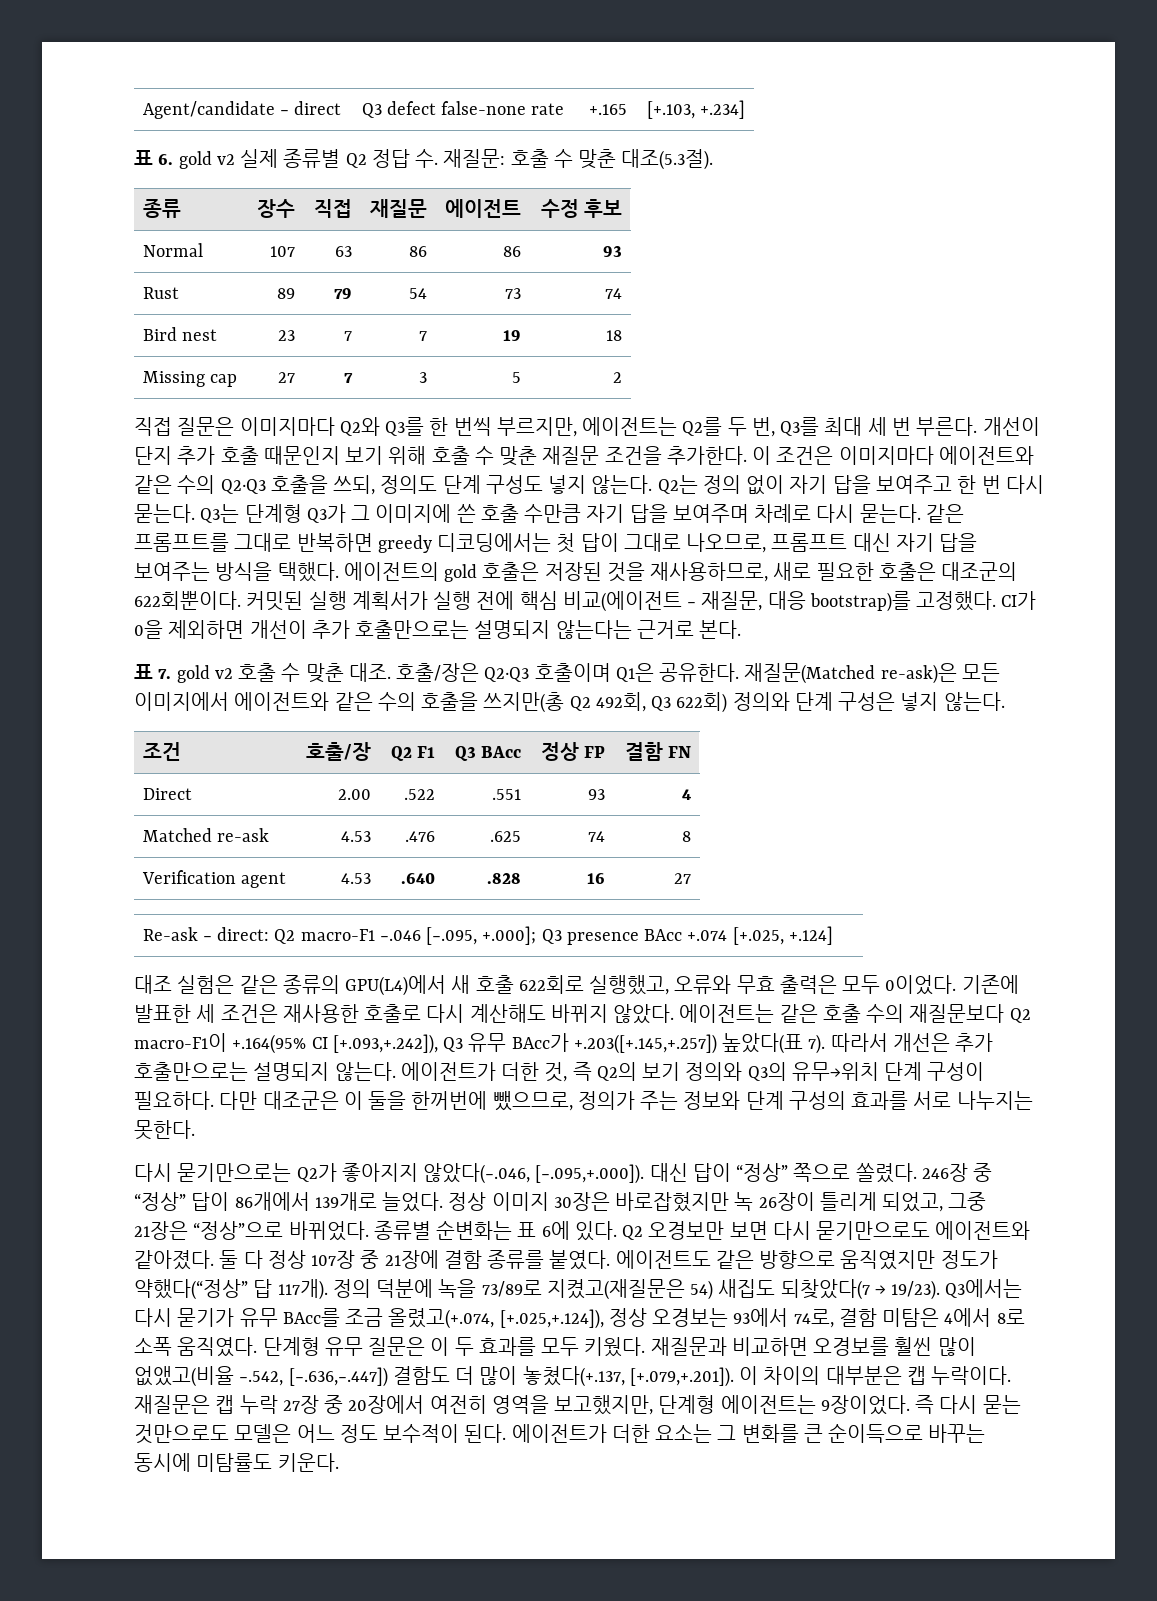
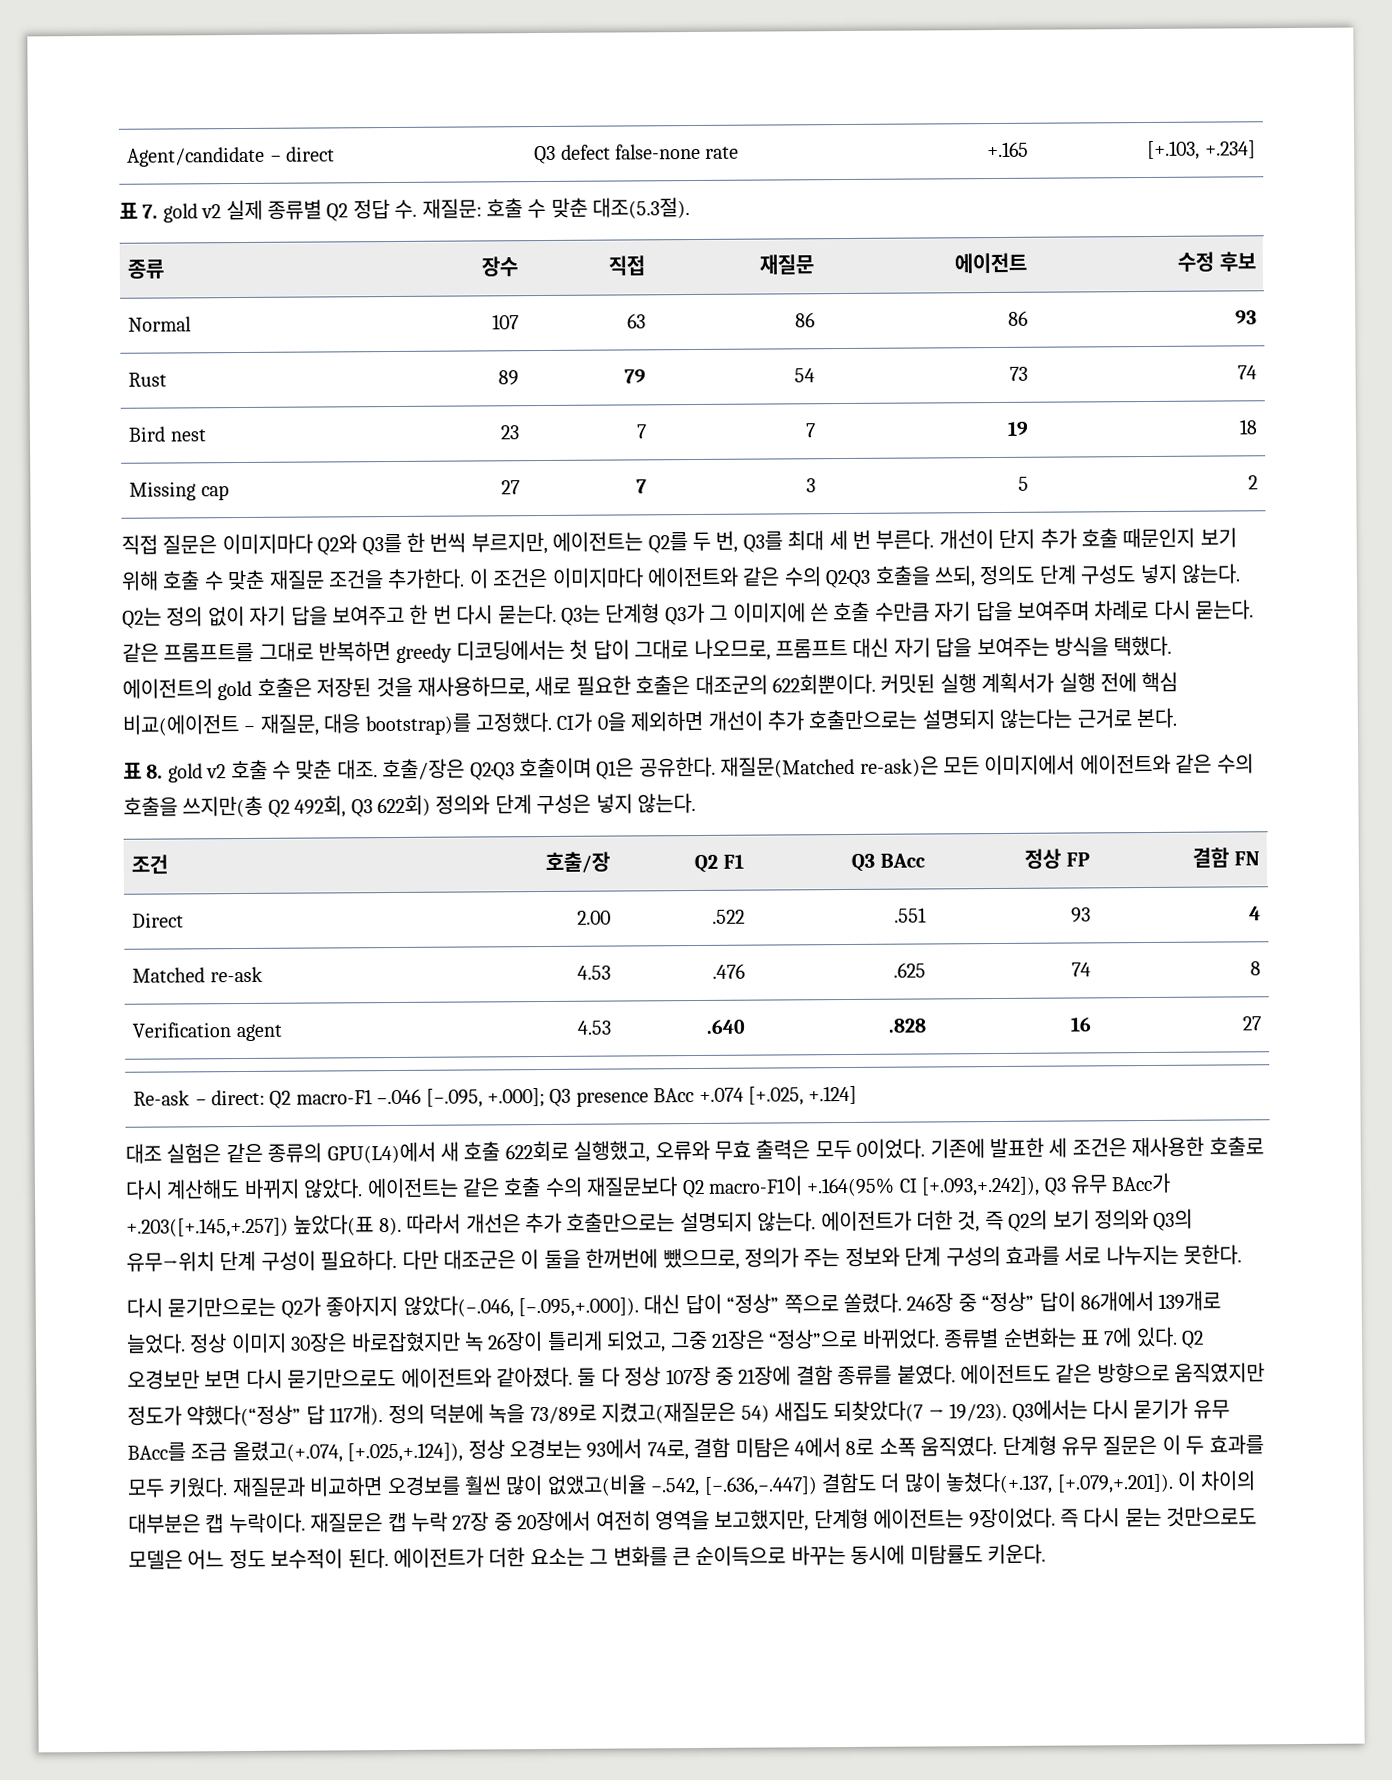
[158,154,174,165] 6. -> [142,204,159,219] 7.
[158,669,172,679] 7. -> [146,764,164,779] 8.
[808,1034,826,1054] 7). -> [378,1216,402,1236] 8).
[541,1221,570,1240] 6에 -> [1103,1327,1133,1348] 7에

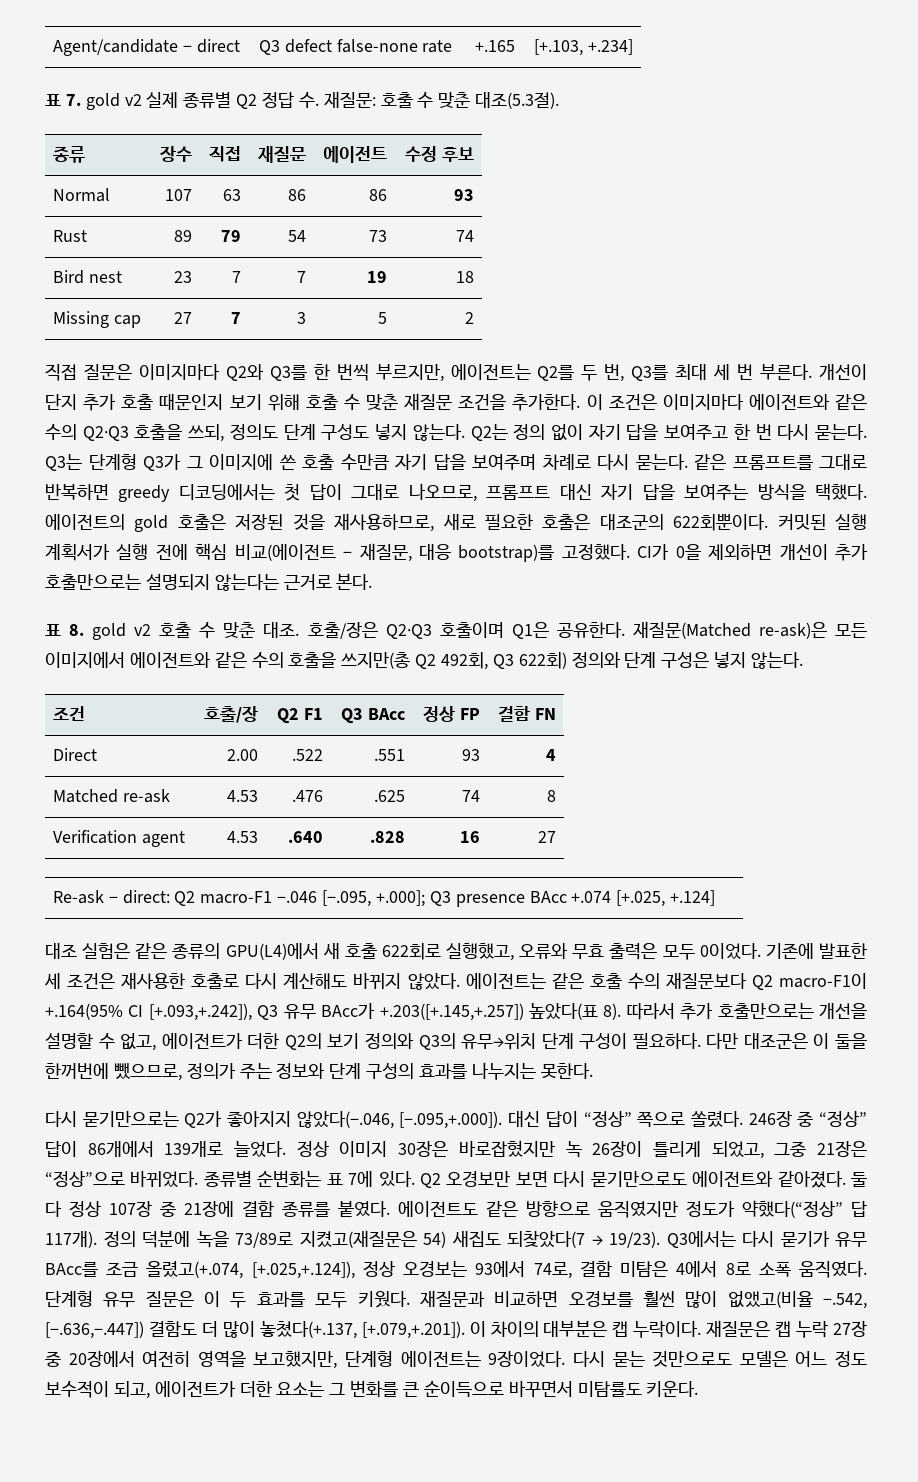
[465,1210,1004,1234] 개선은 추가 호출만으로는 설명되지 않는다. 에이전트가 더한 것, 즉 -> [680,1003,867,1020] [45,1032,280,1051] 추가 호출만으로는 개선을 설명할 수 없고, 에이전트가 더한
[1064,1245,1102,1266] 서로 -> (468, 1071) none
[1059,1508,1079,1528] 즉 -> (566, 1359) none
[347,1548,389,1569] 된다. -> [113,1381,150,1399] 되고,
[790,1544,906,1566] 바꾸는 동시에 -> [508,1380,573,1398] 바꾸면서

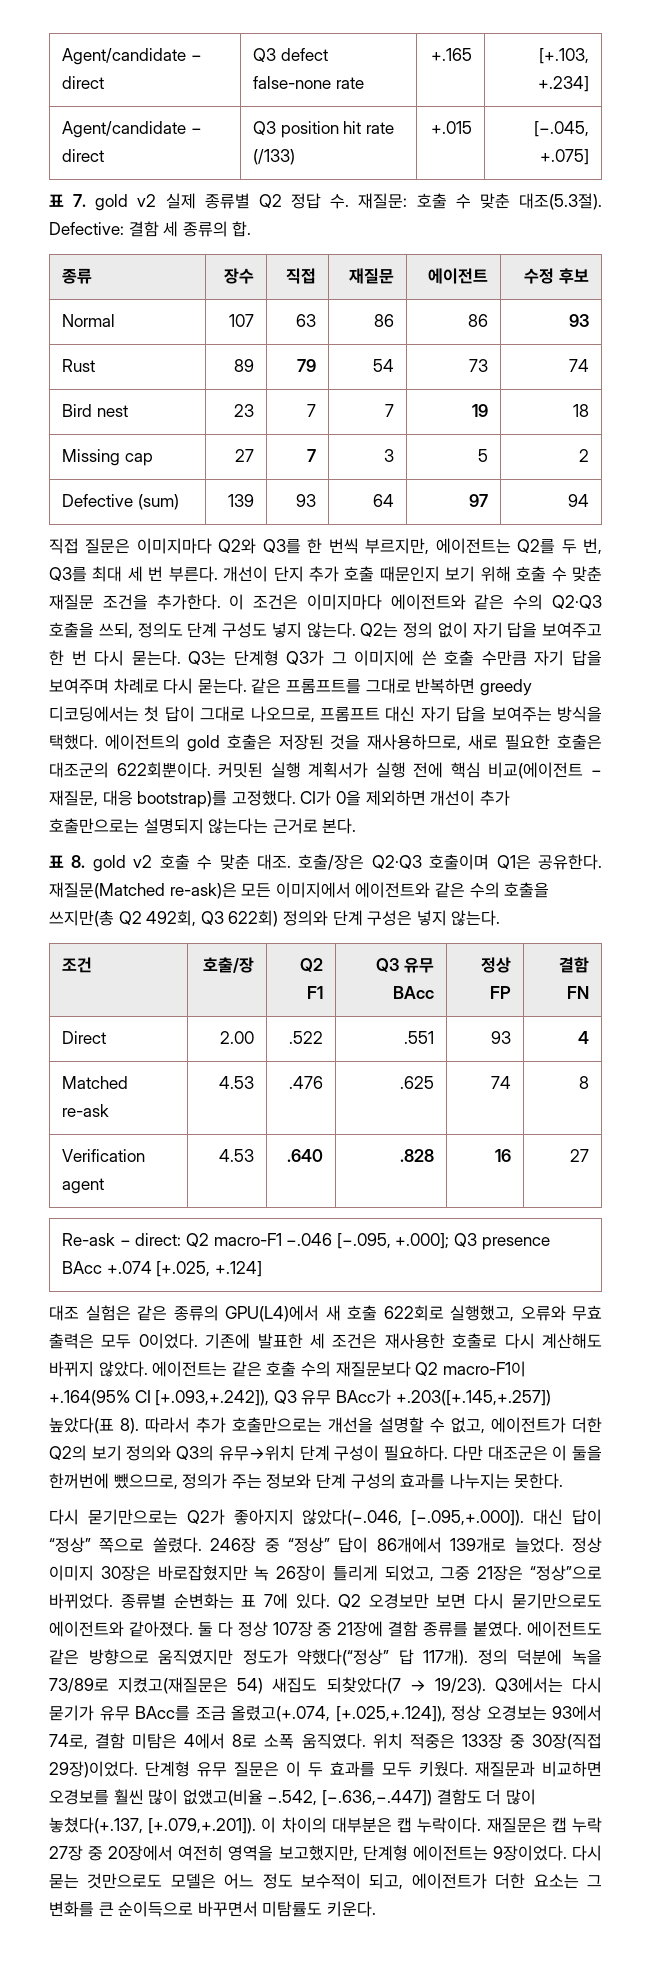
(634, 47) none -> [62,121,202,138] [62,149,105,162] [253,121,395,138] [253,149,296,165] [430,121,472,134] [533,121,589,137] [539,149,589,165] // Agent/candidate − direct | Q3 position hit rate (/133) | +.015 | [−.045, +.075]
(560, 100) none -> [49,221,252,237] Defective: 결함 세 종류의 합.
(475, 318) none -> [62,494,179,510] [227,494,254,507] [295,494,316,507] [372,494,394,507] [468,494,488,507] [567,494,589,507] // Defective (sum) | 139 | 93 | 64 | 97 | 94
(364, 716) none -> [403,957,434,973] 유무
(868, 1269) none -> [372,1733,602,1750] [49,1761,138,1778] 위치 적중은 133장 중 30장(직접 29장)이었다.

